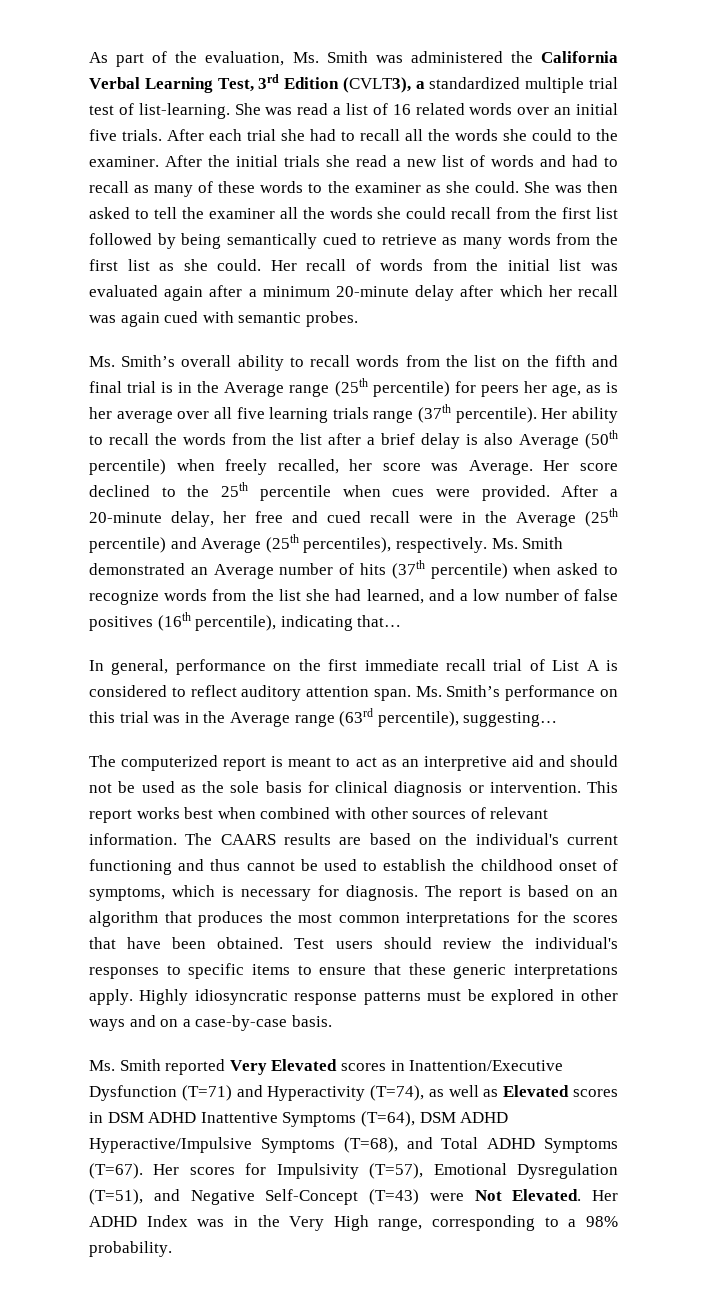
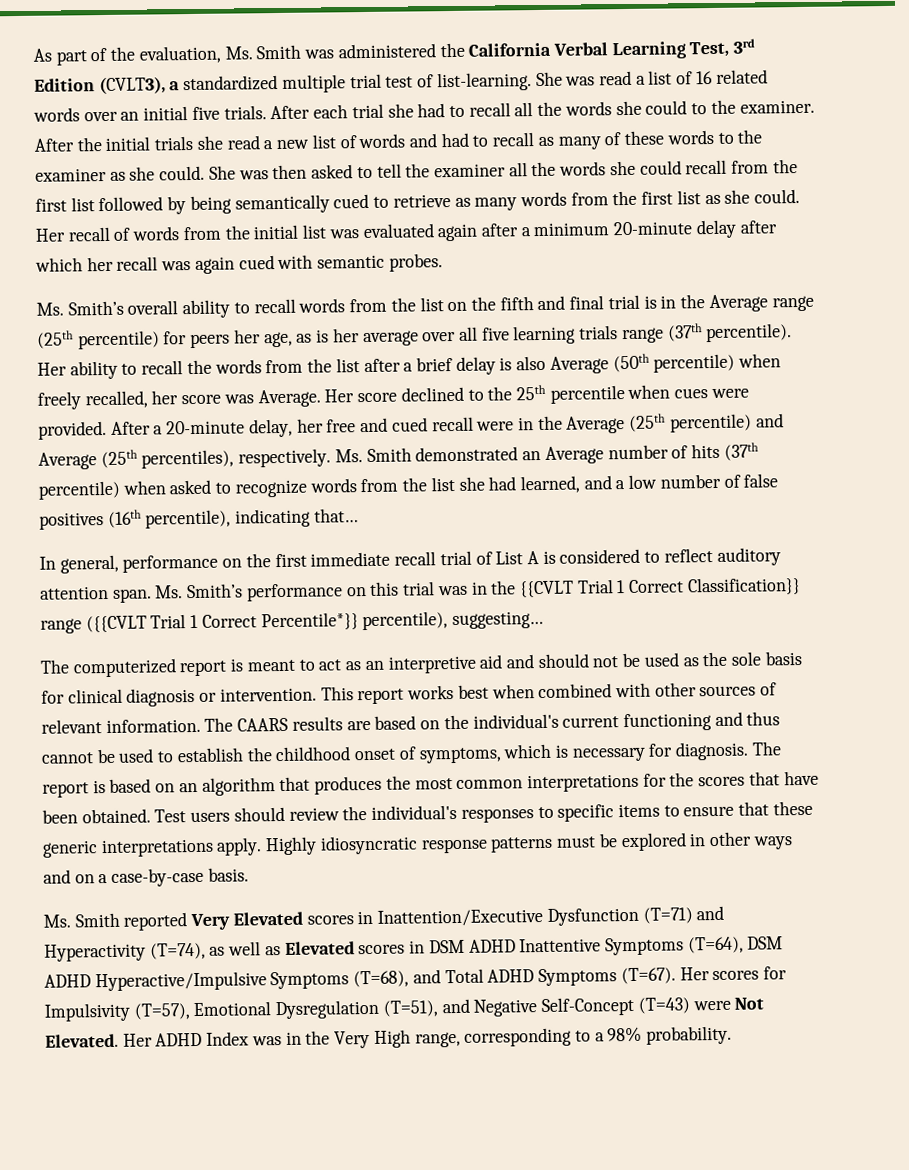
[229,708,374,727] Average range (63rd -> [518,577,801,598] [40,612,359,634] {{CVLT Trial 1 Correct Classification}} range ({{CVLT Trial 1 Correct Percentile*}}

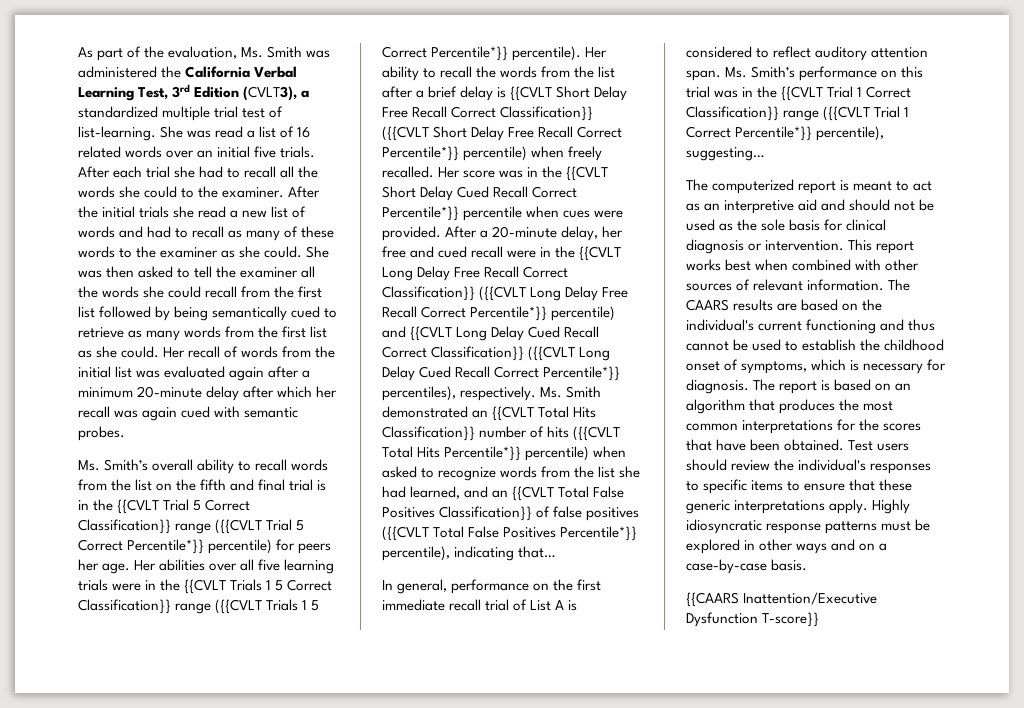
[708,294,814,313] [37,328,419,350] Average range (25th percentile) for peers her age, as is her average -> [117,499,251,514] [78,519,305,534] [78,539,332,554] [78,559,206,574] {{CVLT Trial 5 Correct Classification}} range ({{CVLT Trial 5 Correct Percentile*}} percentile) for peers her age. Her abilities
[621,323,703,344] range (37th -> [112,579,333,594] [78,599,320,614] [382,46,509,61] were in the {{CVLT Trials 1 5 Correct Classification}} range ({{CVLT Trials 1 5 Correct Percentile*}}
[516,353,782,374] [37,384,546,410] also Average (50th percentile) when freely recalled, her score was Average. Her score declined to the 25th -> [510,86,628,101] [382,106,594,121] [382,126,623,141] [382,146,603,161] [382,166,609,181] [382,186,578,201] [382,206,459,221] {{CVLT Short Delay Free Recall Correct Classification}} ({{CVLT Short Delay Free Recall Correct Percentile*}} percentile) when freely recalled. Her score was in the {{CVLT Short Delay Cued Recall Correct Percentile*}}
[566,413,784,434] [38,449,138,470] Average (25th percentile) and Average (25th -> [579,246,622,261] [382,266,569,281] [382,286,629,301] [382,306,616,321] [382,326,600,341] [382,346,611,361] [382,366,621,381] {{CVLT Long Delay Free Recall Correct Classification}} ({{CVLT Long Delay Free Recall Correct Percentile*}} percentile) and {{CVLT Long Delay Cued Recall Correct Classification}} ({{CVLT Long Delay Cued Recall Correct Percentile*}}
[544,442,759,464] Average number of hits (37th -> [492,406,597,421] [382,426,621,441] [382,446,522,461] {{CVLT Total Hits Classification}} number of hits ({{CVLT Total Hits Percentile*}}
[615,473,779,490] [39,509,142,530] a low number of false positives (16th -> [492,486,625,501] [382,506,640,521] [382,526,638,541] an {{CVLT Total False Positives Classification}} of false positives ({{CVLT Total False Positives Percentile*}}
[43,905,725,931] [44,936,784,962] [44,966,787,992] [44,996,765,1022] [45,1025,733,1049] Ms. Smith reported Very Elevated scores in Inattention/Executive Dysfunction (T=71) and Hyperactivity (T=74), as well as Elevated scores in DSM ADHD Inattentive Symptoms (T=64), DSM ADHD Hyperactive/Impulsive Symptoms (T=68), and Total ADHD Symptoms (T=67). Her scores for Impulsivity (T=57), Emotional Dysregulation (T=51), and Negative Self-Concept (T=43) were Not Elevated. Her ADHD Index was in the Very High range, corresponding to a 98% probability. -> [686,592,878,607] [686,612,820,627] {{CAARS Inattention/Executive Dysfunction T-score}}

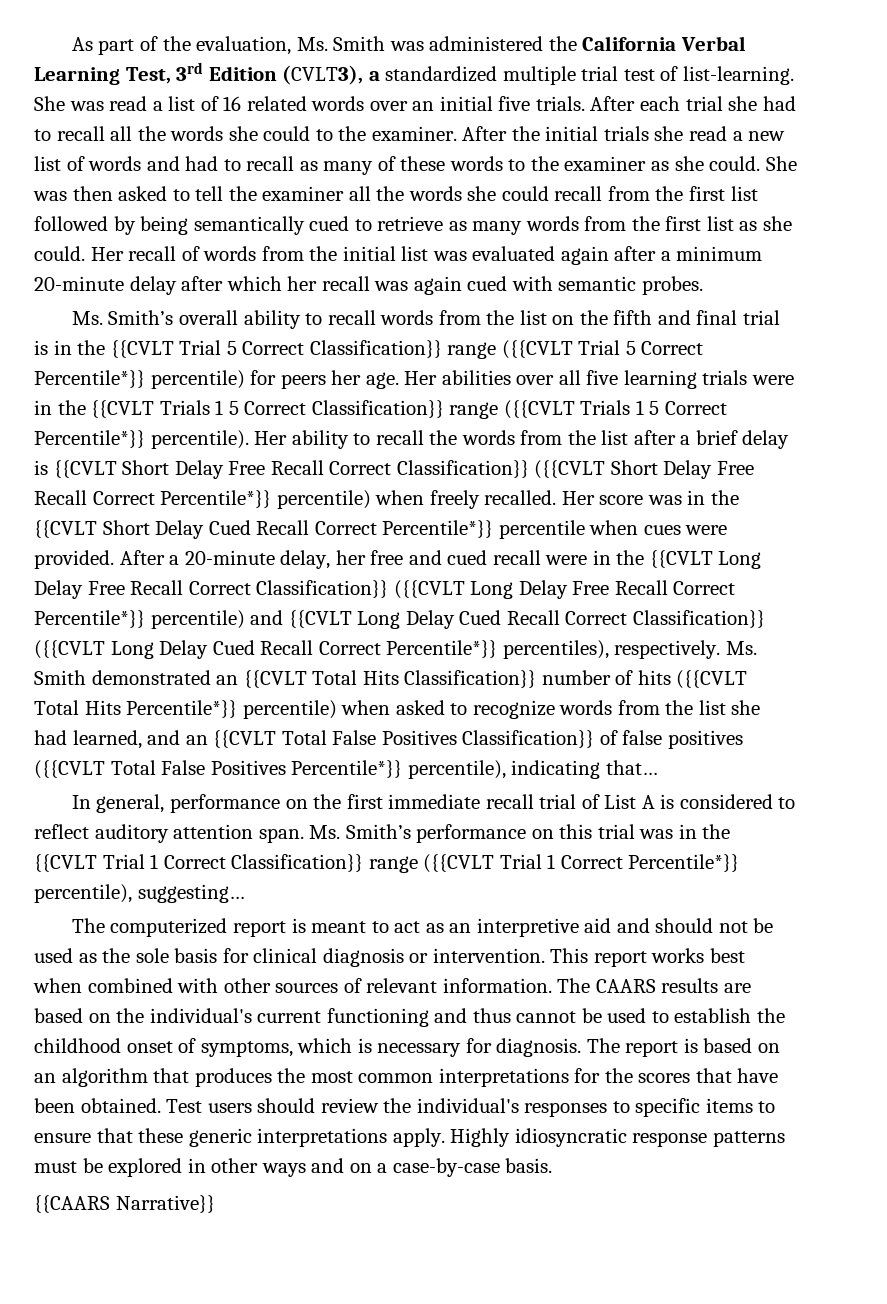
[743,592,878,605] [686,612,820,627] Inattention/Executive Dysfunction T-score}} -> [115,1195,215,1213] Narrative}}

